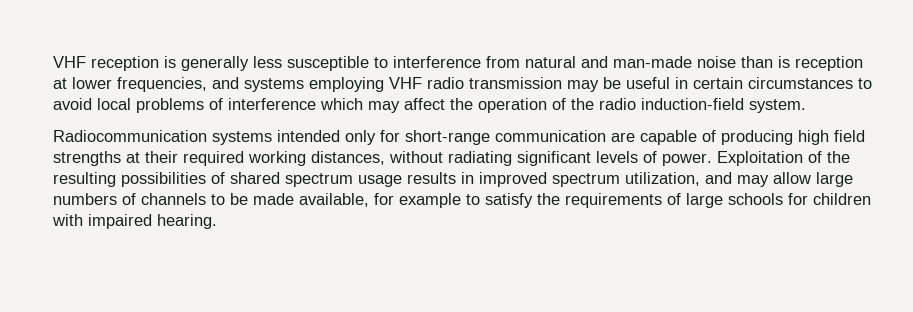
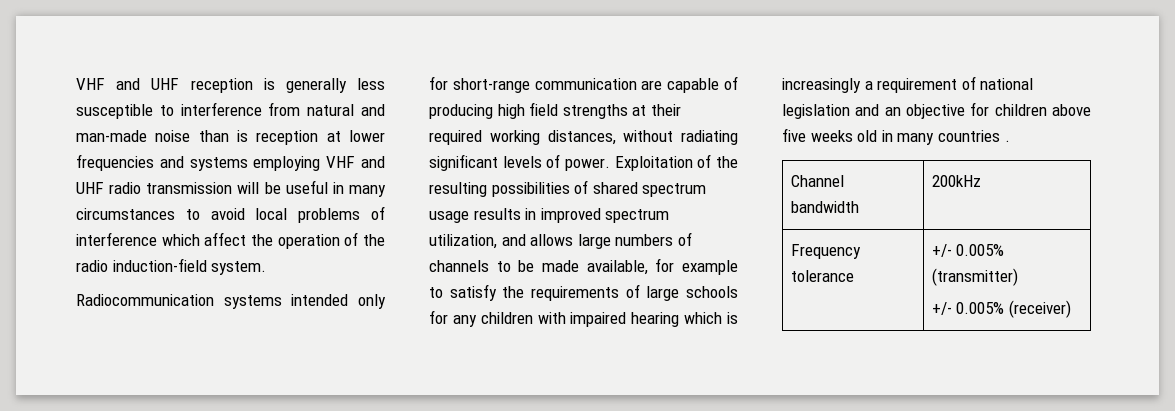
[53,56,86,68] VHF -> [76,78,180,90] VHF and UHF
[117,77,207,92] frequencies, -> [76,154,154,171] frequencies
(422, 83) none -> [361,156,386,168] [76,182,104,194] and UHF
[567,80,599,92] may -> [237,182,260,194] will
[693,77,743,89] certain -> [349,185,386,197] many
[368,101,400,113] may -> (200, 240) none
[737,172,811,187] may allow -> [530,234,574,246] allows
(808, 199) none -> [452,315,477,327] any
[157,214,217,229] hearing. -> [631,312,738,327] [782,76,1034,93] [782,102,1091,119] [782,128,1010,145] [790,175,844,187] [790,201,859,213] [931,175,981,187] [790,244,861,259] [790,270,854,282] [931,244,1005,257] [931,268,1018,286] [931,300,1072,318] hearing which is increasingly a requirement of national legislation and an objective for children above five weeks old in many countries . // Channel bandwidth | 200kHz // Frequency tolerance | +/- 0.005% (transmitter) // +/- 0.005% (receiver)

